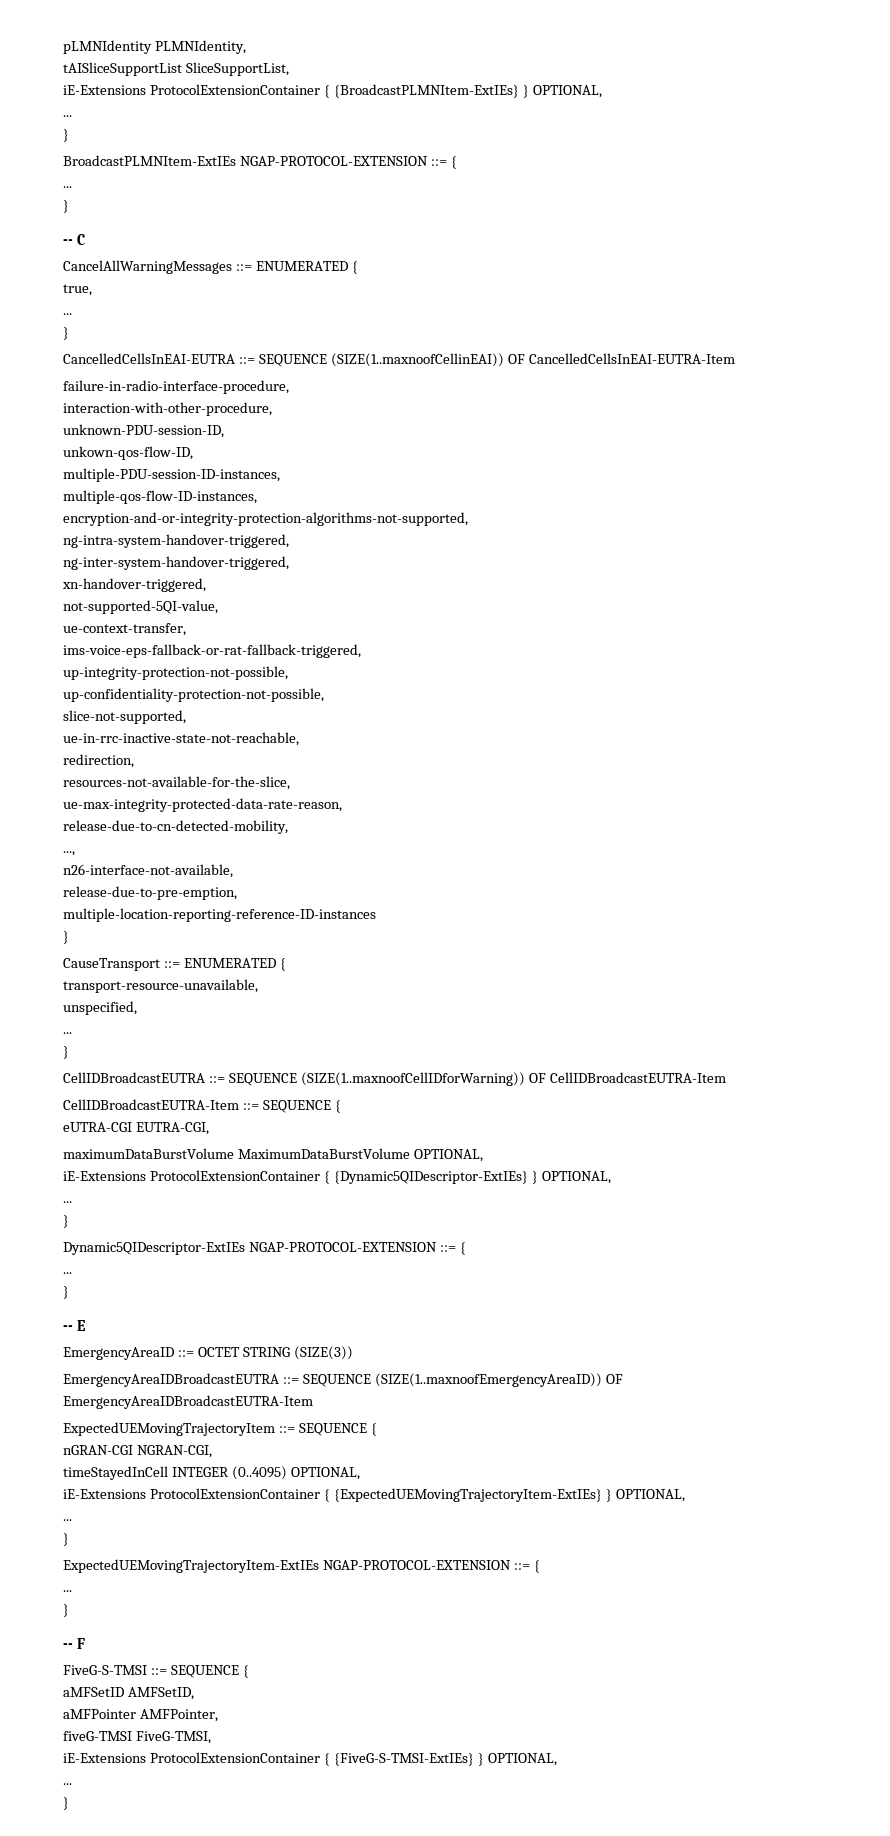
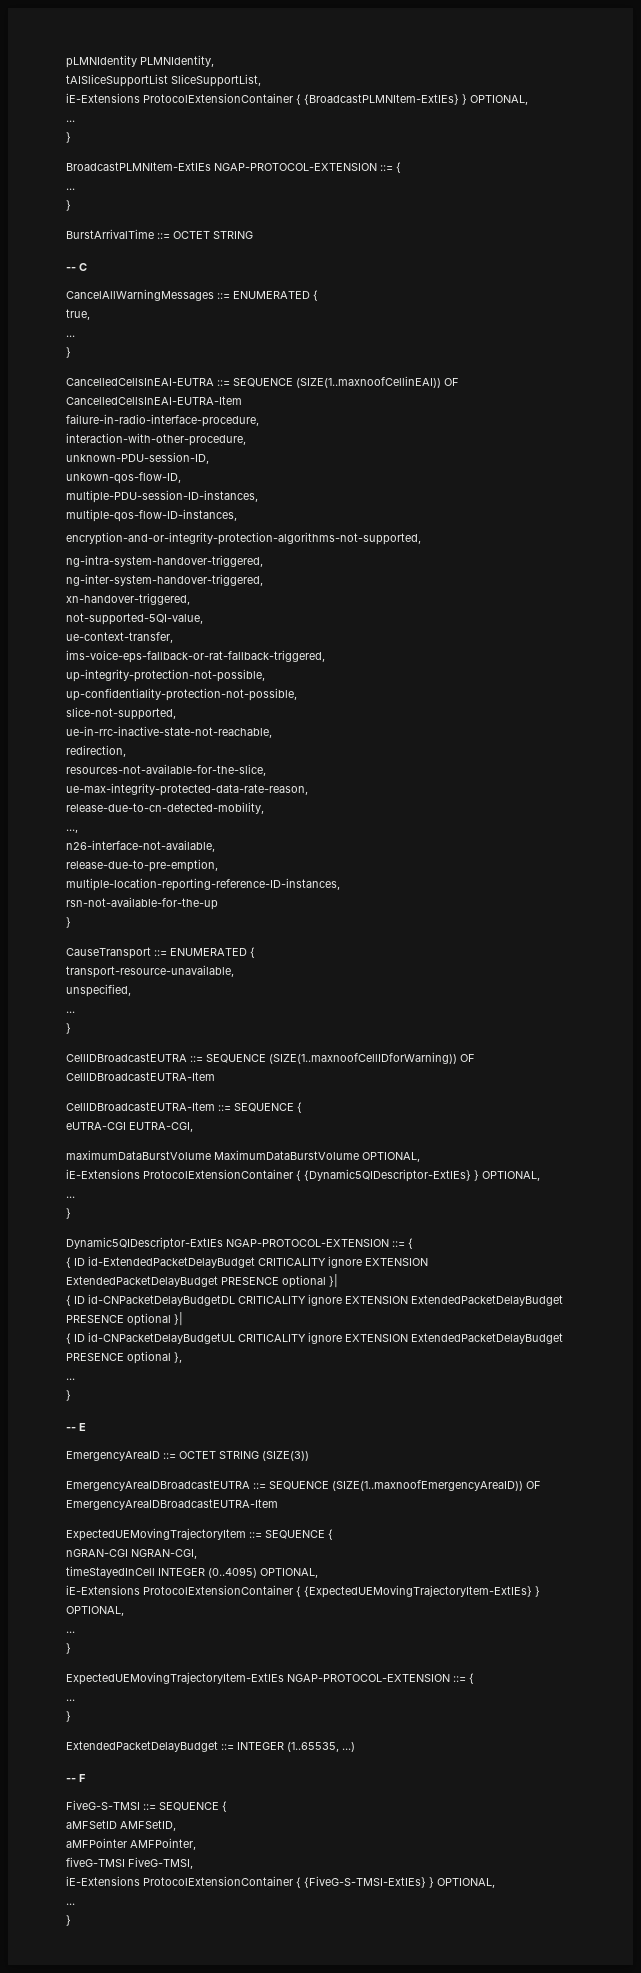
(69, 206) none -> [66,229,253,239] // BurstArrivalTime ::= OCTET STRING
[63,908,376,922] multiple-location-reporting-reference-ID-instances -> [66,878,340,891] [66,897,218,910] multiple-location-reporting-reference-ID-instances, // rsn-not-available-for-the-up
(466, 1248) none -> [66,1256,428,1268] [66,1274,338,1288] [66,1294,563,1306] [66,1312,183,1326] [66,1332,563,1344] [66,1351,182,1364] // { ID id-ExtendedPacketDelayBudget CRITICALITY ignore EXTENSION ExtendedPacketDelayBudget PRESENCE optional }| // { ID id-CNPacketDelayBudgetDL CRITICALITY ignore EXTENSION ExtendedPacketDelayBudget PRESENCE optional }| // { ID id-CNPacketDelayBudgetUL CRITICALITY ignore EXTENSION ExtendedPacketDelayBudget PRESENCE optional },
(69, 1610) none -> [66,1741,355,1752] // ExtendedPacketDelayBudget ::= INTEGER (1..65535, ...)

